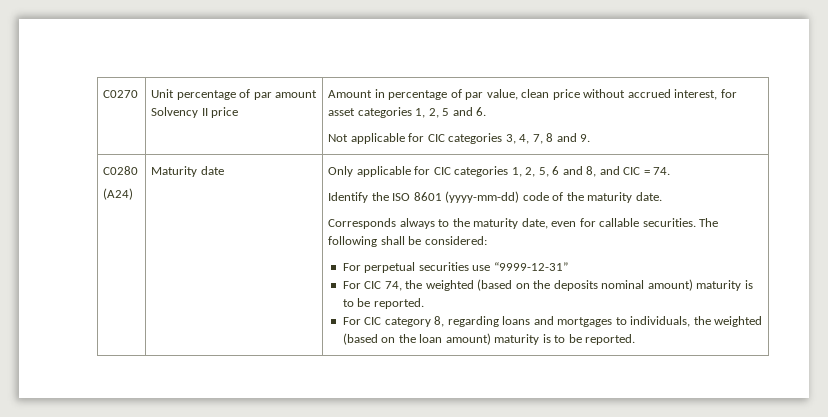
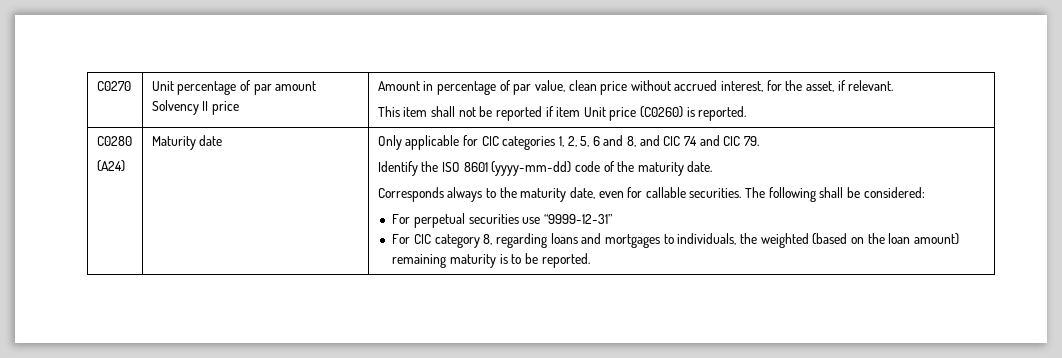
[328,107,487,118] [328,133,591,144] asset categories 1, 2, 5 and 6. // Not applicable for CIC categories 3, 4, 7, 8 and 9. -> [785,80,894,92] [377,106,747,121] the asset, if relevant. // This item shall not be reported if item Unit price (C0260) is reported.
[643,167,671,175] = 74. -> [684,135,759,146] 74 and CIC 79.
[342,279,753,291] [342,298,424,309] // For CIC 74, the weighted (based on the deposits nominal amount) maturity is to be reported. -> (614, 219) none
(491, 339) none -> [392,254,447,268] remaining

